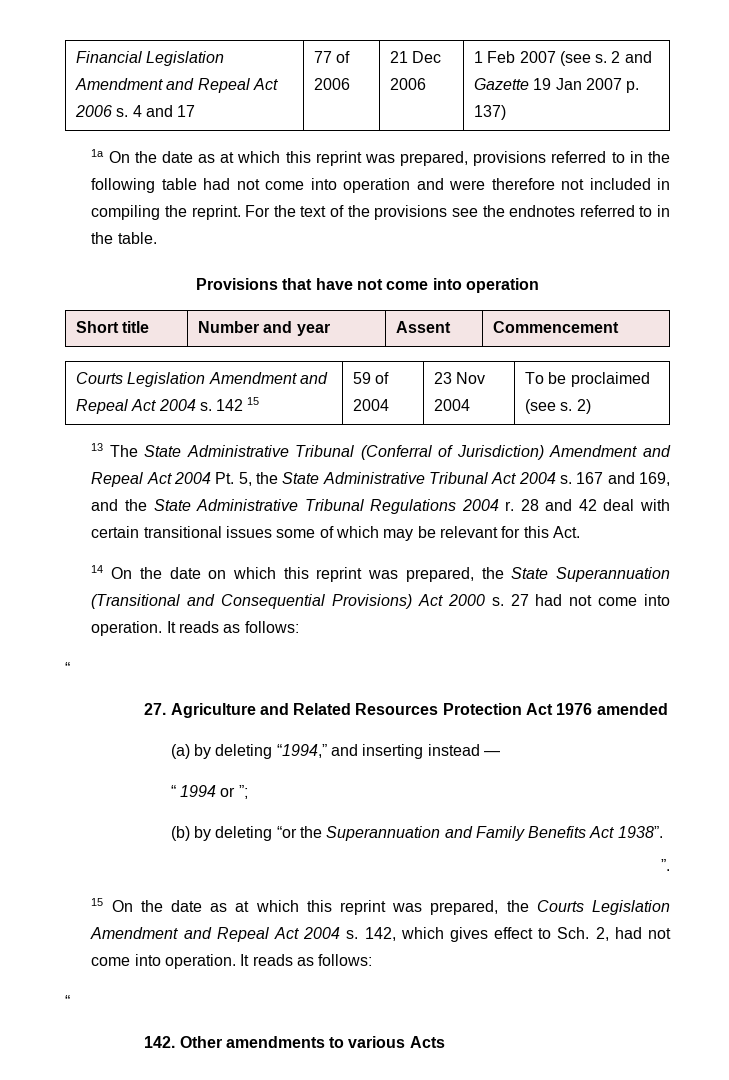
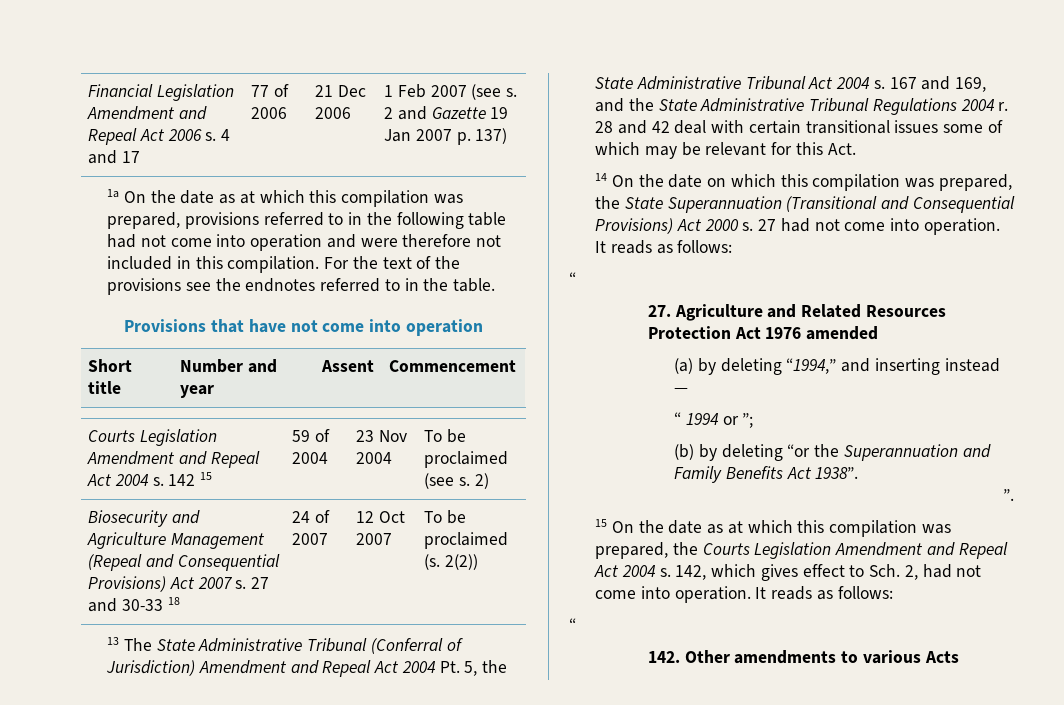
[315,151,362,166] reprint -> [341,190,430,207] compilation
[91,205,241,220] compiling the reprint. -> [195,256,320,273] this compilation.
(591, 406) none -> [88,510,200,527] [87,532,265,549] [88,554,280,571] [88,576,269,592] [88,597,180,612] [292,510,330,523] [292,533,329,545] [356,511,405,523] [356,533,393,545] [424,510,466,524] [424,532,509,549] [424,554,478,570] // Biosecurity and Agriculture Management (Repeal and Consequential Provisions) Act 2007 s. 27 and 30-33 18 | 24 of 2007 | 12 Oct 2007 | To be proclaimed (s. 2(2))
[316,567,363,582] reprint -> [812,174,901,191] compilation
[339,900,386,915] reprint -> [829,520,918,537] compilation

